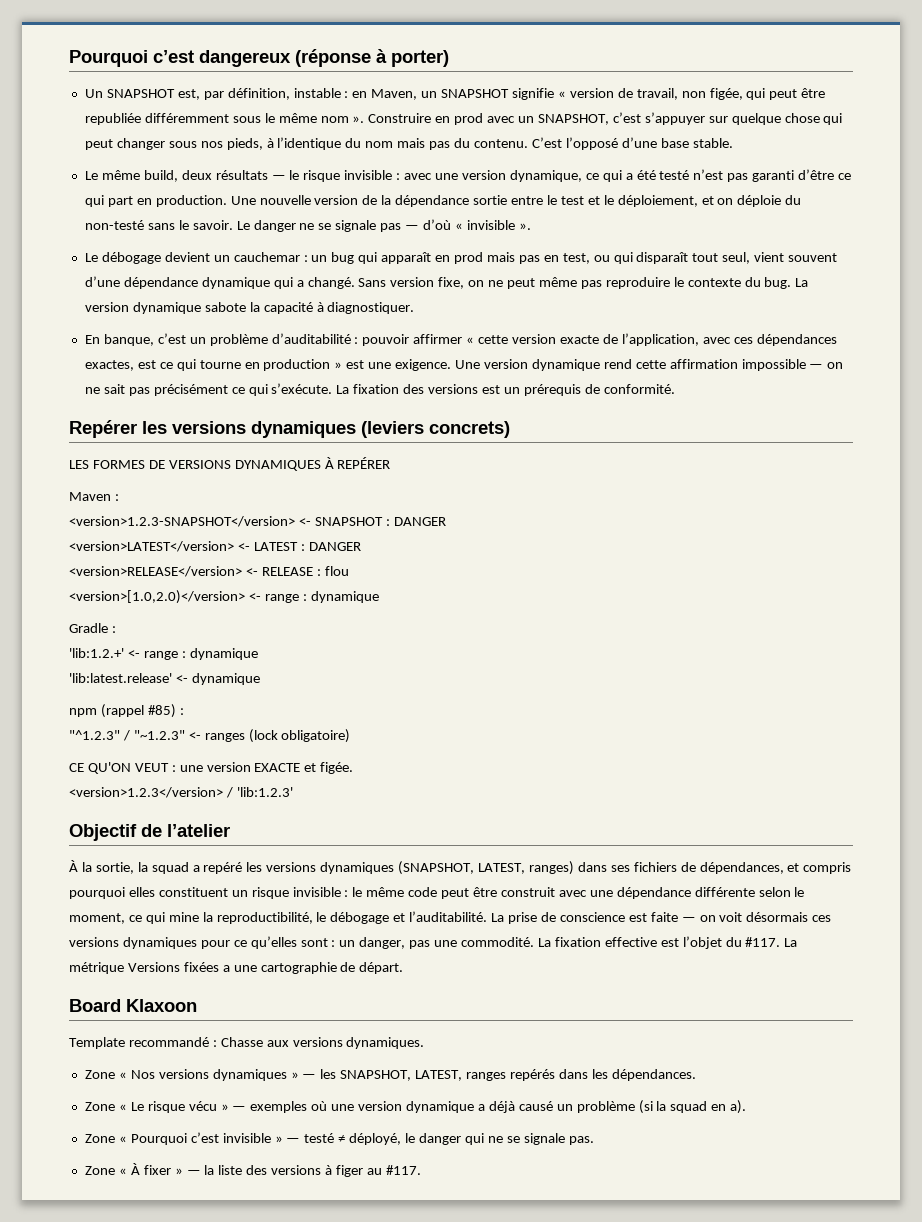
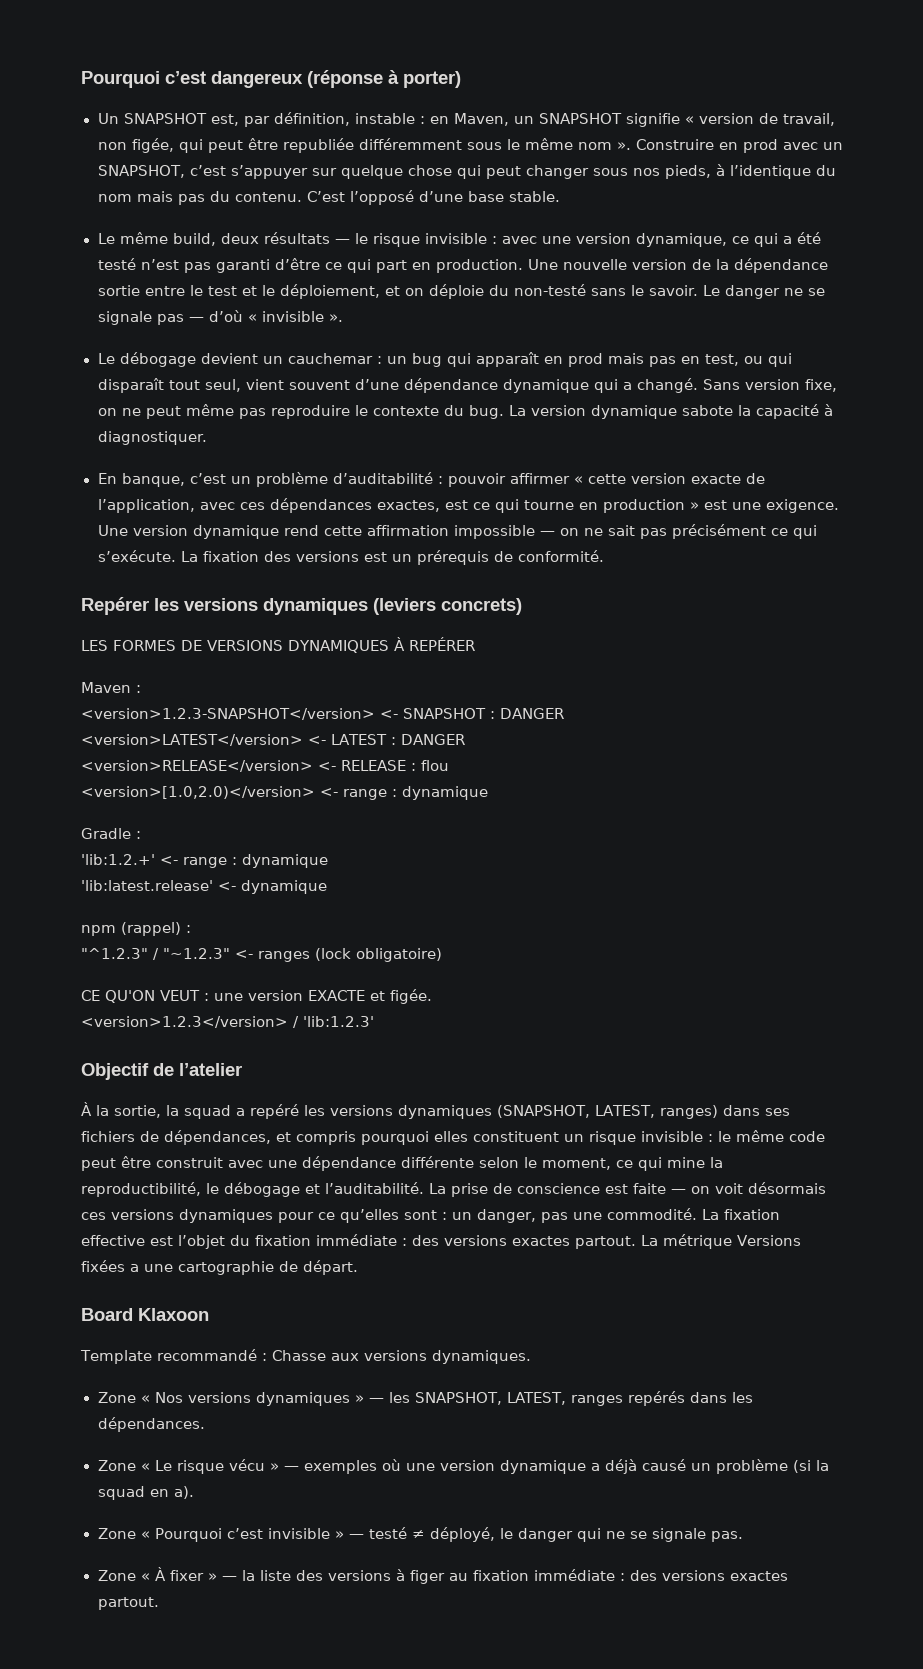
[100,704,176,718] (rappel #85) -> [121,922,181,936] (rappel)
[745,937,781,947] #117. -> [255,1234,636,1249] fixation immédiate : des versions exactes partout.
[385,1165,421,1175] #117. -> [472,1569,788,1581] [97,1597,159,1610] fixation immédiate : des versions exactes partout.

